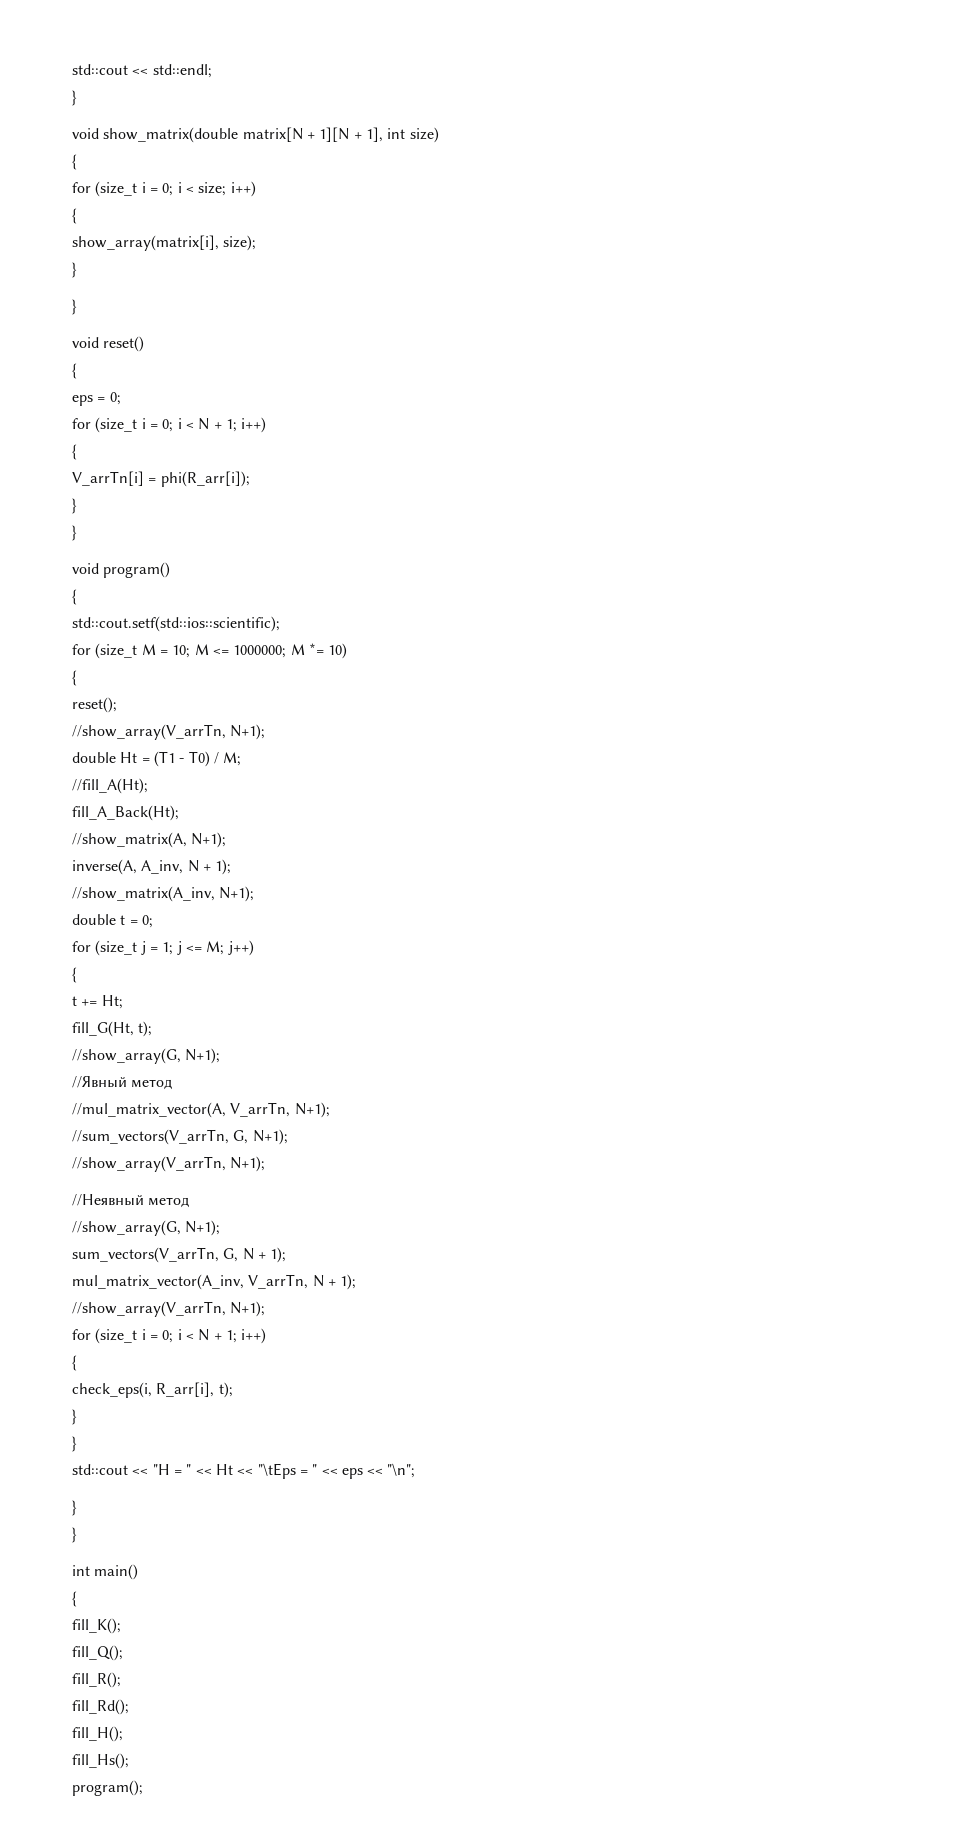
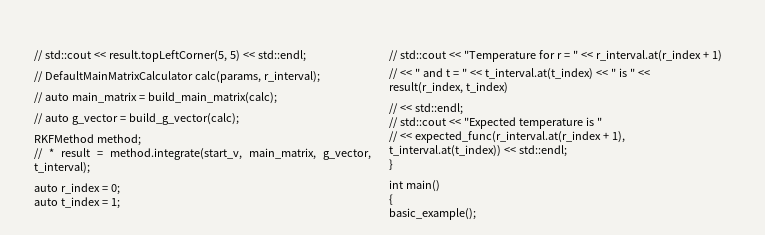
[72,64,212,78] [72,90,77,106] [72,127,439,143] [72,154,77,170] [72,181,256,197] [72,208,77,224] [72,235,257,251] [72,262,77,278] [72,299,77,315] [72,336,145,352] [72,363,77,379] [72,392,121,406] [72,417,267,433] [72,444,77,460] [72,471,250,487] [72,498,77,514] [72,525,77,541] [72,562,171,578] [72,589,77,605] [72,616,280,632] [72,643,348,659] [72,670,77,686] [72,697,117,713] [72,724,266,740] [72,751,242,767] [72,778,148,794] [72,805,179,821] [72,832,227,848] [72,859,232,875] [72,886,255,902] [72,914,153,928] [72,940,254,956] [72,967,77,983] [72,995,123,1009] [72,1021,153,1037] [72,1048,221,1064] [72,1076,173,1090] [72,1102,330,1118] [72,1129,288,1145] [72,1156,266,1172] [72,1194,190,1208] [72,1220,221,1236] [72,1247,287,1263] [72,1274,357,1290] [72,1301,266,1317] [72,1328,267,1344] [72,1355,77,1371] [72,1382,233,1398] [72,1409,77,1425] [72,1436,77,1452] [72,1463,416,1479] [72,1500,77,1516] [72,1527,77,1543] [72,1564,139,1580] [72,1591,77,1607] [72,1618,121,1634] [72,1645,123,1661] [72,1672,121,1688] [72,1699,129,1715] [72,1726,123,1742] [72,1753,129,1769] [72,1780,143,1796] std::cout << std::endl; // } // void show_matrix(double matrix[N + 1][N + 1], int size) // { // for (size_t i = 0; i < size; i++) // { // show_array(matrix[i], size); // } // } // void reset() // { // eps = 0; // for (size_t i = 0; i < N + 1; i++) // { // V_arrTn[i] = phi(R_arr[i]); // } // } // void program() // { // std::cout.setf(std::ios::scientific); // for (size_t M = 10; M <= 1000000; M *= 10) // { // reset(); // //show_array(V_arrTn, N+1); // double Ht = (T1 - T0) / M; // //fill_A(Ht); // fill_A_Back(Ht); // //show_matrix(A, N+1); // inverse(A, A_inv, N + 1); // //show_matrix(A_inv, N+1); // double t = 0; // for (size_t j = 1; j <= M; j++) // { // t += Ht; // fill_G(Ht, t); // //show_array(G, N+1); // //Явный метод // //mul_matrix_vector(A, V_arrTn, N+1); // //sum_vectors(V_arrTn, G, N+1); // //show_array(V_arrTn, N+1); // //Неявный метод // //show_array(G, N+1); // sum_vectors(V_arrTn, G, N + 1); // mul_matrix_vector(A_inv, V_arrTn, N + 1); // //show_array(V_arrTn, N+1); // for (size_t i = 0; i < N + 1; i++) // { // check_eps(i, R_arr[i], t); // } // } // std::cout << "H = " << Ht << "\tEps = " << eps << "\n"; // } // } // int main() // { // fill_K(); // fill_Q(); // fill_R(); // fill_Rd(); // fill_H(); // fill_Hs(); // program(); -> [34,50,306,62] [34,71,320,83] [34,92,277,104] [34,113,239,125] [34,134,141,146] [34,148,371,160] [34,162,90,174] [34,183,120,195] [34,197,120,209] [389,50,722,62] [389,68,650,80] [389,82,508,94] [389,103,463,115] [389,117,602,129] [389,131,625,143] [389,145,567,157] [389,159,393,170] [389,180,440,192] [389,194,393,205] [389,208,476,220] // std::cout << result.topLeftCorner(5, 5) << std::endl; // // DefaultMainMatrixCalculator calc(params, r_interval); // // auto main_matrix = build_main_matrix(calc); // // auto g_vector = build_g_vector(calc); // RKFMethod method; // // * result = method.integrate(start_v, main_matrix, g_vector, t_interval); // auto r_index = 0; // auto t_index = 1; // // std::cout << "Temperature for r = " << r_interval.at(r_index + 1) // // << " and t = " << t_interval.at(t_index) << " is " << result(r_index, t_index) // // << std::endl; // // std::cout << "Expected temperature is " // // << expected_func(r_interval.at(r_index + 1), t_interval.at(t_index)) << std::endl; // } // int main() // { // basic_example();

